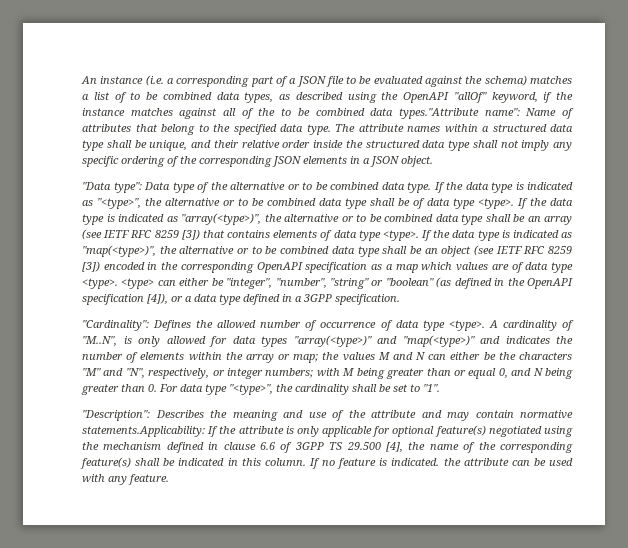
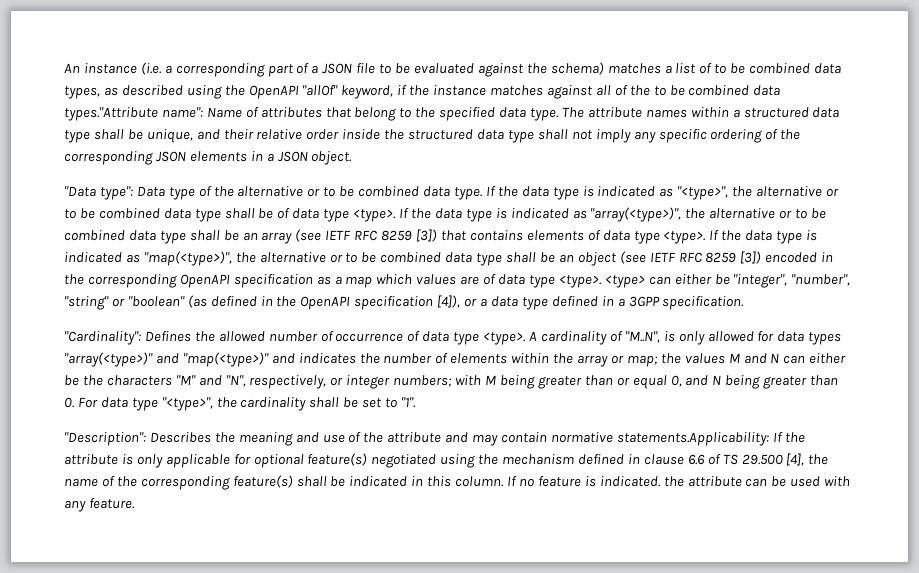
[294,442,324,450] 3GPP -> (721, 459) none

